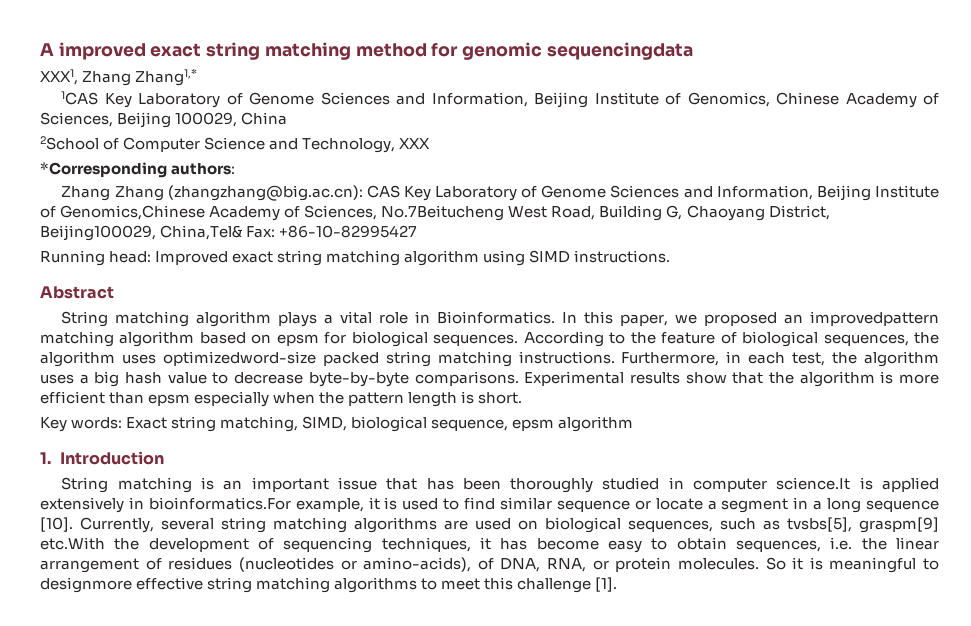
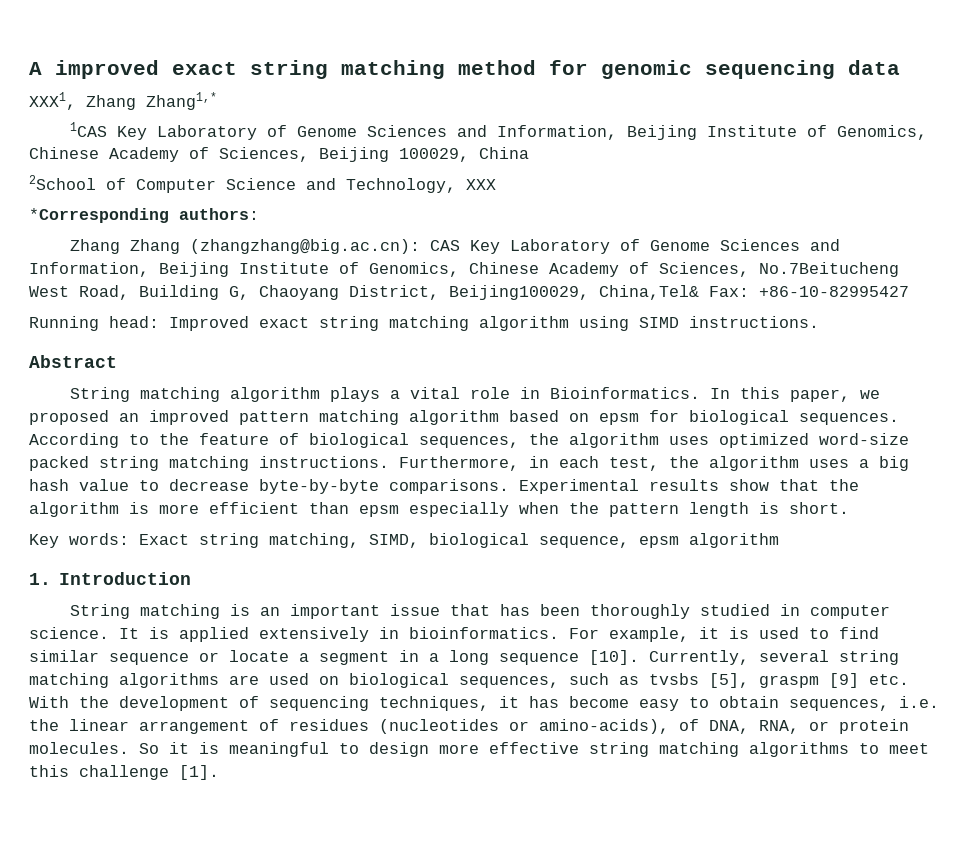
[546,42,693,60] sequencingdata -> [705,60,900,79] sequencing data
[60,205,206,220] Genomics,Chinese -> [369,262,539,277] Genomics, Chinese
[810,311,940,326] improvedpattern -> [149,410,309,425] improved pattern
[162,351,316,366] optimizedword-size -> [719,433,909,448] optimized word-size
[776,477,851,490] science.It -> [29,627,139,639] science. It
[148,497,291,510] bioinformatics.For -> [409,627,599,639] bioinformatics. For
[787,517,939,533] [40,537,105,550] tvsbs[5], graspm[9] etc.With -> [649,673,909,688] [29,696,69,708] tvsbs [5], graspm [9] etc. With
[40,577,132,593] designmore -> [369,742,479,757] design more

